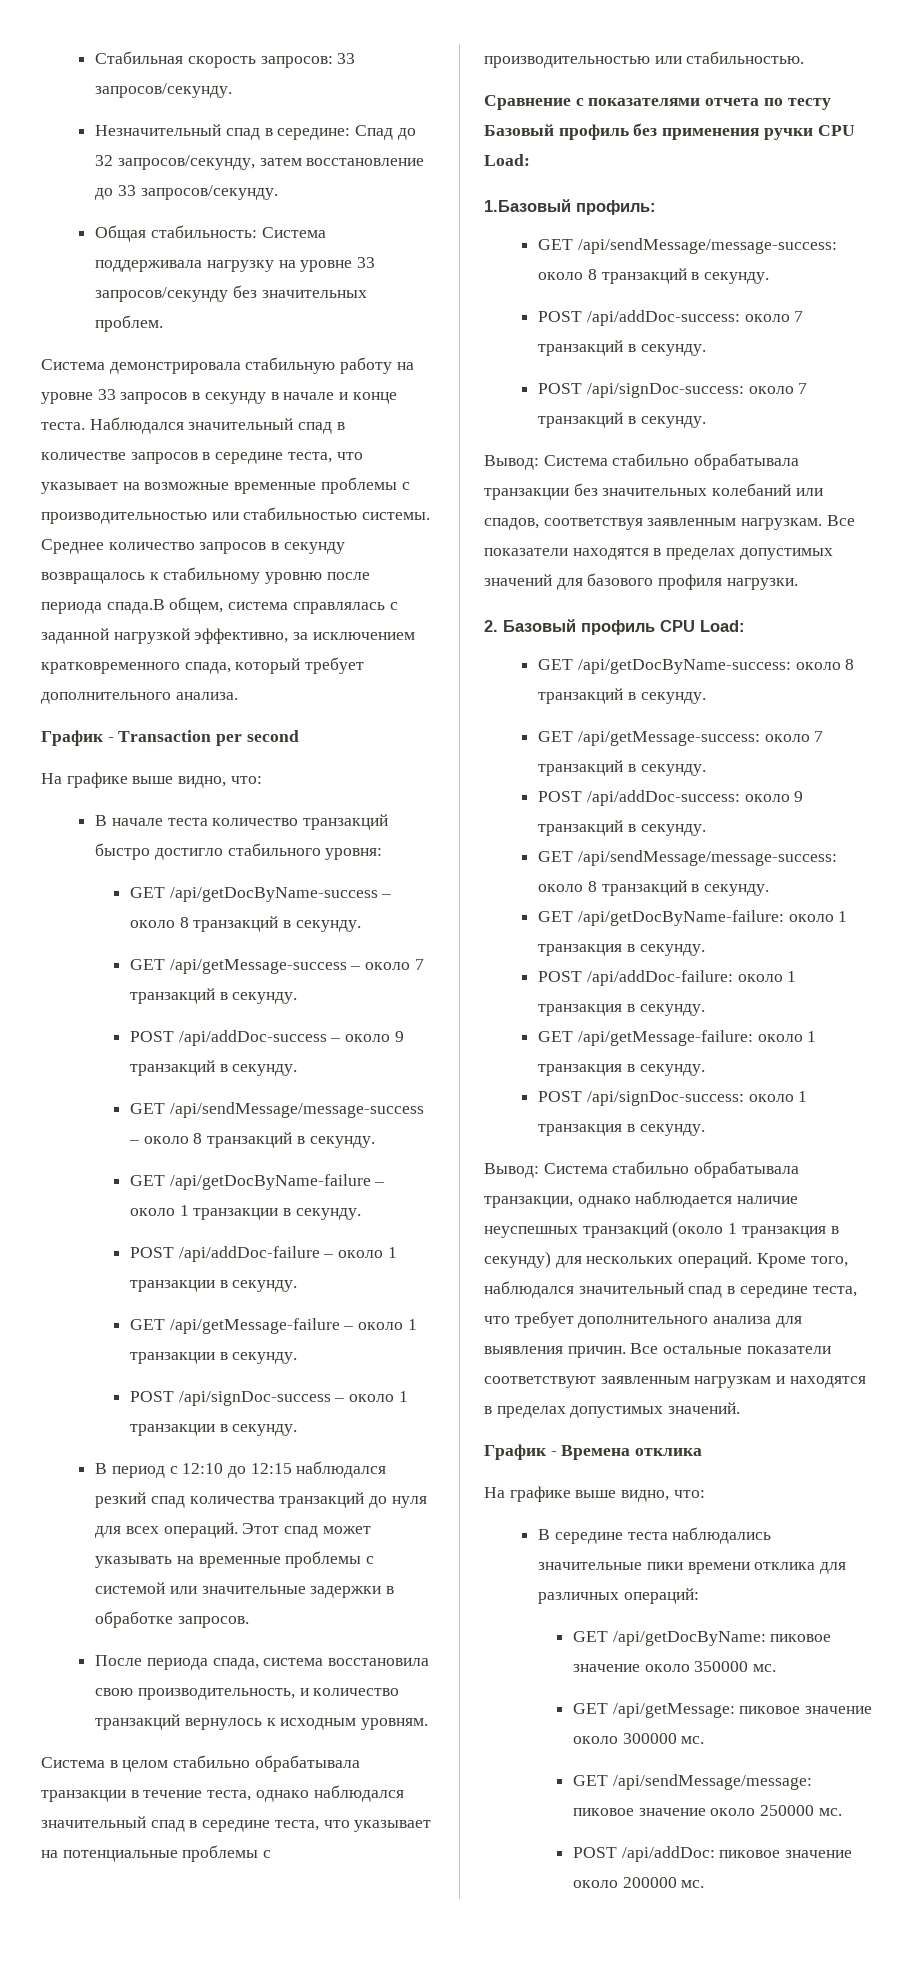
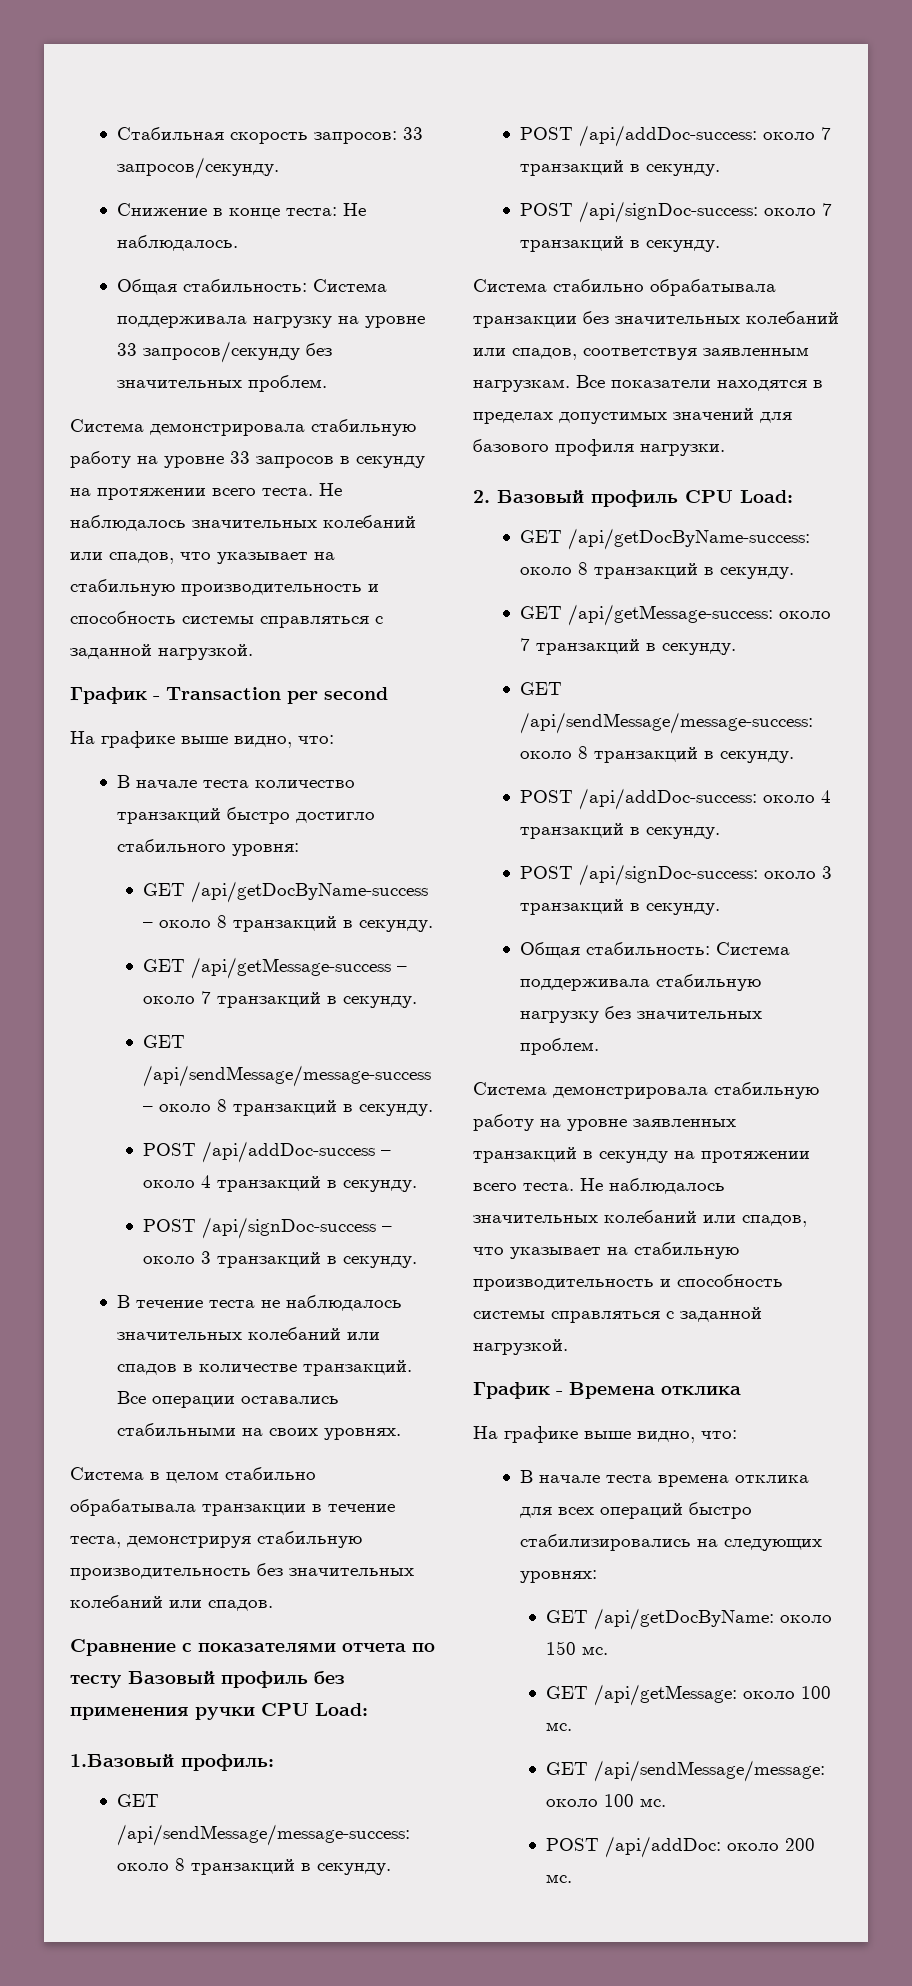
[95,124,416,140] [95,155,425,170] [95,185,278,200] Незначительный спад в середине: Спад до 32 запросов/секунду, затем восстановление до 33 запросов/секунду. -> [116,203,366,219] [116,235,238,251] Снижение в конце теста: Не наблюдалось.
[270,392,397,404] [41,417,345,434] [41,452,363,464] [41,477,410,494] [41,507,431,524] [41,539,345,554] [41,567,370,584] [41,597,398,614] [41,628,415,644] [41,657,365,674] [41,692,238,704] в начале и конце теста. Наблюдался значительный спад в количестве запросов в середине теста, что указывает на возможные временные проблемы с производительностью или стабильностью системы. Среднее количество запросов в секунду возвращалось к стабильному уровню после периода спада.В общем, система справлялась с заданной нагрузкой эффективно, за исключением кратковременного спада, который требует дополнительного анализа. -> [70,483,342,500] [70,515,416,531] [70,552,335,564] [70,579,379,596] [70,611,383,628] [70,644,253,660] на протяжении всего теста. Не наблюдалось значительных колебаний или спадов, что указывает на стабильную производительность и способность системы справляться с заданной нагрузкой.
[129,1030,404,1046] [129,1060,298,1076] // POST /api/addDoc-success – около 9 транзакций в секунду. -> (417, 1002) none
[129,1174,385,1190] [129,1205,361,1220] [129,1246,397,1262] [129,1280,298,1292] [129,1318,417,1334] [129,1352,215,1364] GET /api/getDocByName-failure – около 1 транзакции в секунду. // POST /api/addDoc-failure – около 1 транзакции в секунду. // GET /api/getMessage-failure – около 1 транзакции -> [142,1141,391,1163] [142,1175,321,1192] POST /api/addDoc-success – около 4 транзакций
[398,1391,408,1402] [129,1424,215,1436] 1 транзакции -> [200,1251,321,1268] 3 транзакций
[111,1461,387,1478] [95,1492,427,1508] [95,1522,371,1538] [95,1551,375,1568] [95,1582,395,1598] [95,1611,249,1628] [95,1655,430,1670] [95,1688,400,1700] [95,1714,429,1730] период с 12:10 до 12:15 наблюдался резкий спад количества транзакций до нуля для всех операций. Этот спад может указывать на временные проблемы с системой или значительные задержки в обработке запросов. // После периода спада, система восстановила свою производительность, и количество транзакций вернулось к исходным уровням. -> [135,1295,402,1311] [116,1327,380,1340] [116,1360,412,1376] [116,1391,339,1408] [116,1423,401,1440] течение теста не наблюдалось значительных колебаний или спадов в количестве транзакций. Все операции оставались стабильными на своих уровнях.
[255,1785,404,1802] [41,1816,432,1832] [41,1845,272,1862] [484,51,805,68] однако наблюдался значительный спад в середине теста, что указывает на потенциальные проблемы с производительностью или стабильностью. -> [127,1531,362,1548] [70,1563,414,1580] [70,1595,273,1611] демонстрируя стабильную производительность без значительных колебаний или спадов.
[484,455,539,470] Вывод: -> (720, 246) none
[538,790,804,806] [538,820,706,836] [538,850,837,866] [538,880,770,896] [538,910,848,926] [538,944,705,956] [538,970,797,986] [538,1004,705,1016] [538,1030,817,1046] [538,1064,705,1076] [538,1091,808,1106] [538,1124,705,1136] [484,1161,800,1178] [484,1191,799,1208] [484,1221,839,1238] [484,1251,848,1268] [484,1281,857,1298] [484,1311,802,1328] [484,1343,831,1358] [484,1376,866,1388] [484,1402,741,1418] // POST /api/addDoc-success: около 9 транзакций в секунду. // GET /api/sendMessage/message-success: около 8 транзакций в секунду. // GET /api/getDocByName-failure: около 1 транзакция в секунду. // POST /api/addDoc-failure: около 1 транзакция в секунду. // GET /api/getMessage-failure: около 1 транзакция в секунду. // POST /api/signDoc-success: около 1 транзакция в секунду. // Вывод: Система стабильно обрабатывала транзакции, однако наблюдается наличие неуспешных транзакций (около 1 транзакция в секунду) для нескольких операций. Кроме того, наблюдался значительный спад в середине теста, что требует дополнительного анализа для выявления причин. Все остальные показатели соответствуют заявленным нагрузкам и находятся в пределах допустимых значений. -> [519,682,562,695] [519,712,813,734] [519,746,794,763] [519,788,831,810] [519,823,720,839] [519,864,832,886] [519,899,720,915] [519,942,790,958] [519,974,761,991] [519,1006,762,1023] [519,1038,599,1055] [473,1082,819,1099] [473,1114,736,1131] [473,1147,810,1163] [473,1178,725,1194] [473,1210,807,1227] [473,1242,739,1259] [473,1274,783,1291] [473,1307,762,1323] [473,1339,568,1355] // GET /api/sendMessage/message-success: около 8 транзакций в секунду. // POST /api/addDoc-success: около 4 транзакций в секунду. // POST /api/signDoc-success: около 3 транзакций в секунду. // Общая стабильность: Система поддерживала стабильную нагрузку без значительных проблем. // Система демонстрировала стабильную работу на уровне заявленных транзакций в секунду на протяжении всего теста. Не наблюдалось значительных колебаний или спадов, что указывает на стабильную производительность и способность системы справляться с заданной нагрузкой.
[554,1527,772,1544] [538,1562,847,1574] [538,1588,699,1604] [572,1631,832,1646] [572,1661,749,1672] середине теста наблюдались значительные пики времени отклика для различных операций: // GET /api/getDocByName: пиковое значение около 350000 -> [538,1474,809,1487] [519,1502,752,1519] [519,1534,822,1551] [519,1570,597,1583] [545,1608,832,1630] [545,1641,576,1655] начале теста времена отклика для всех операций быстро стабилизировались на следующих уровнях: // GET /api/getDocByName: около 150
[739,1706,873,1714] [572,1733,677,1744] пиковое значение около 300000 -> [742,1686,831,1699] около 100
[572,1805,815,1816] пиковое значение около 250000 -> [545,1794,634,1807] около 100
[719,1850,853,1858] [572,1877,677,1888] пиковое значение около 200000 -> [726,1838,815,1851] около 200

